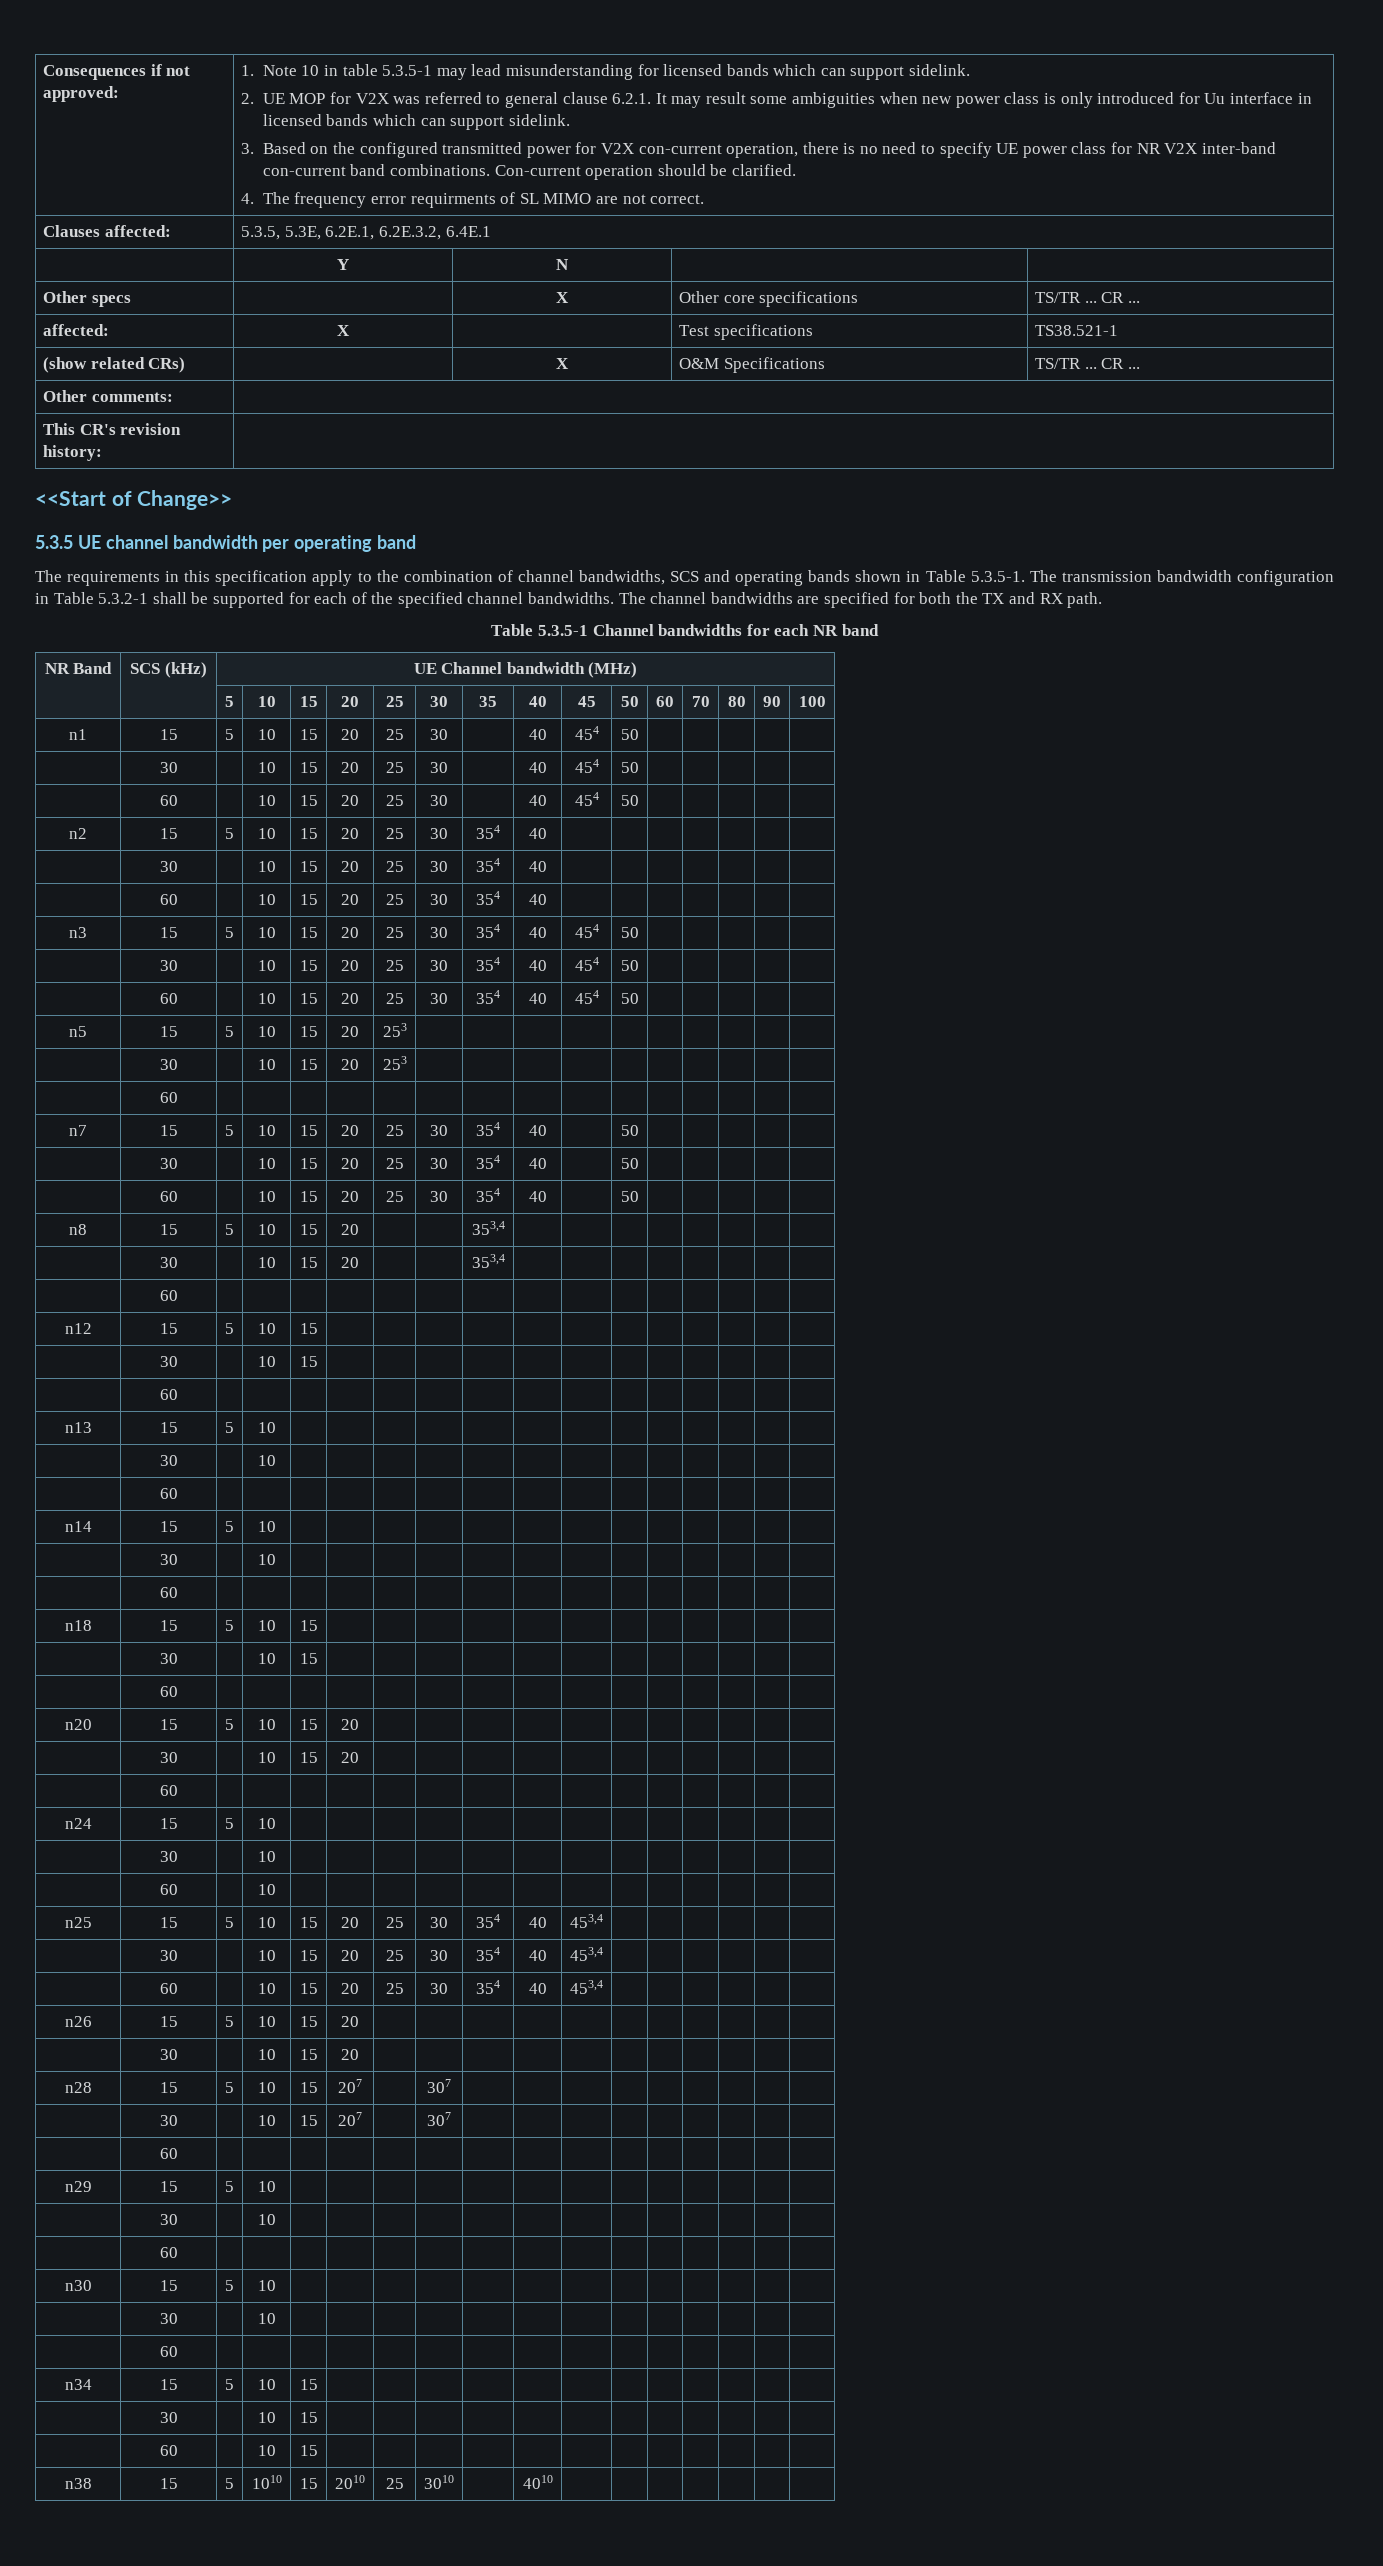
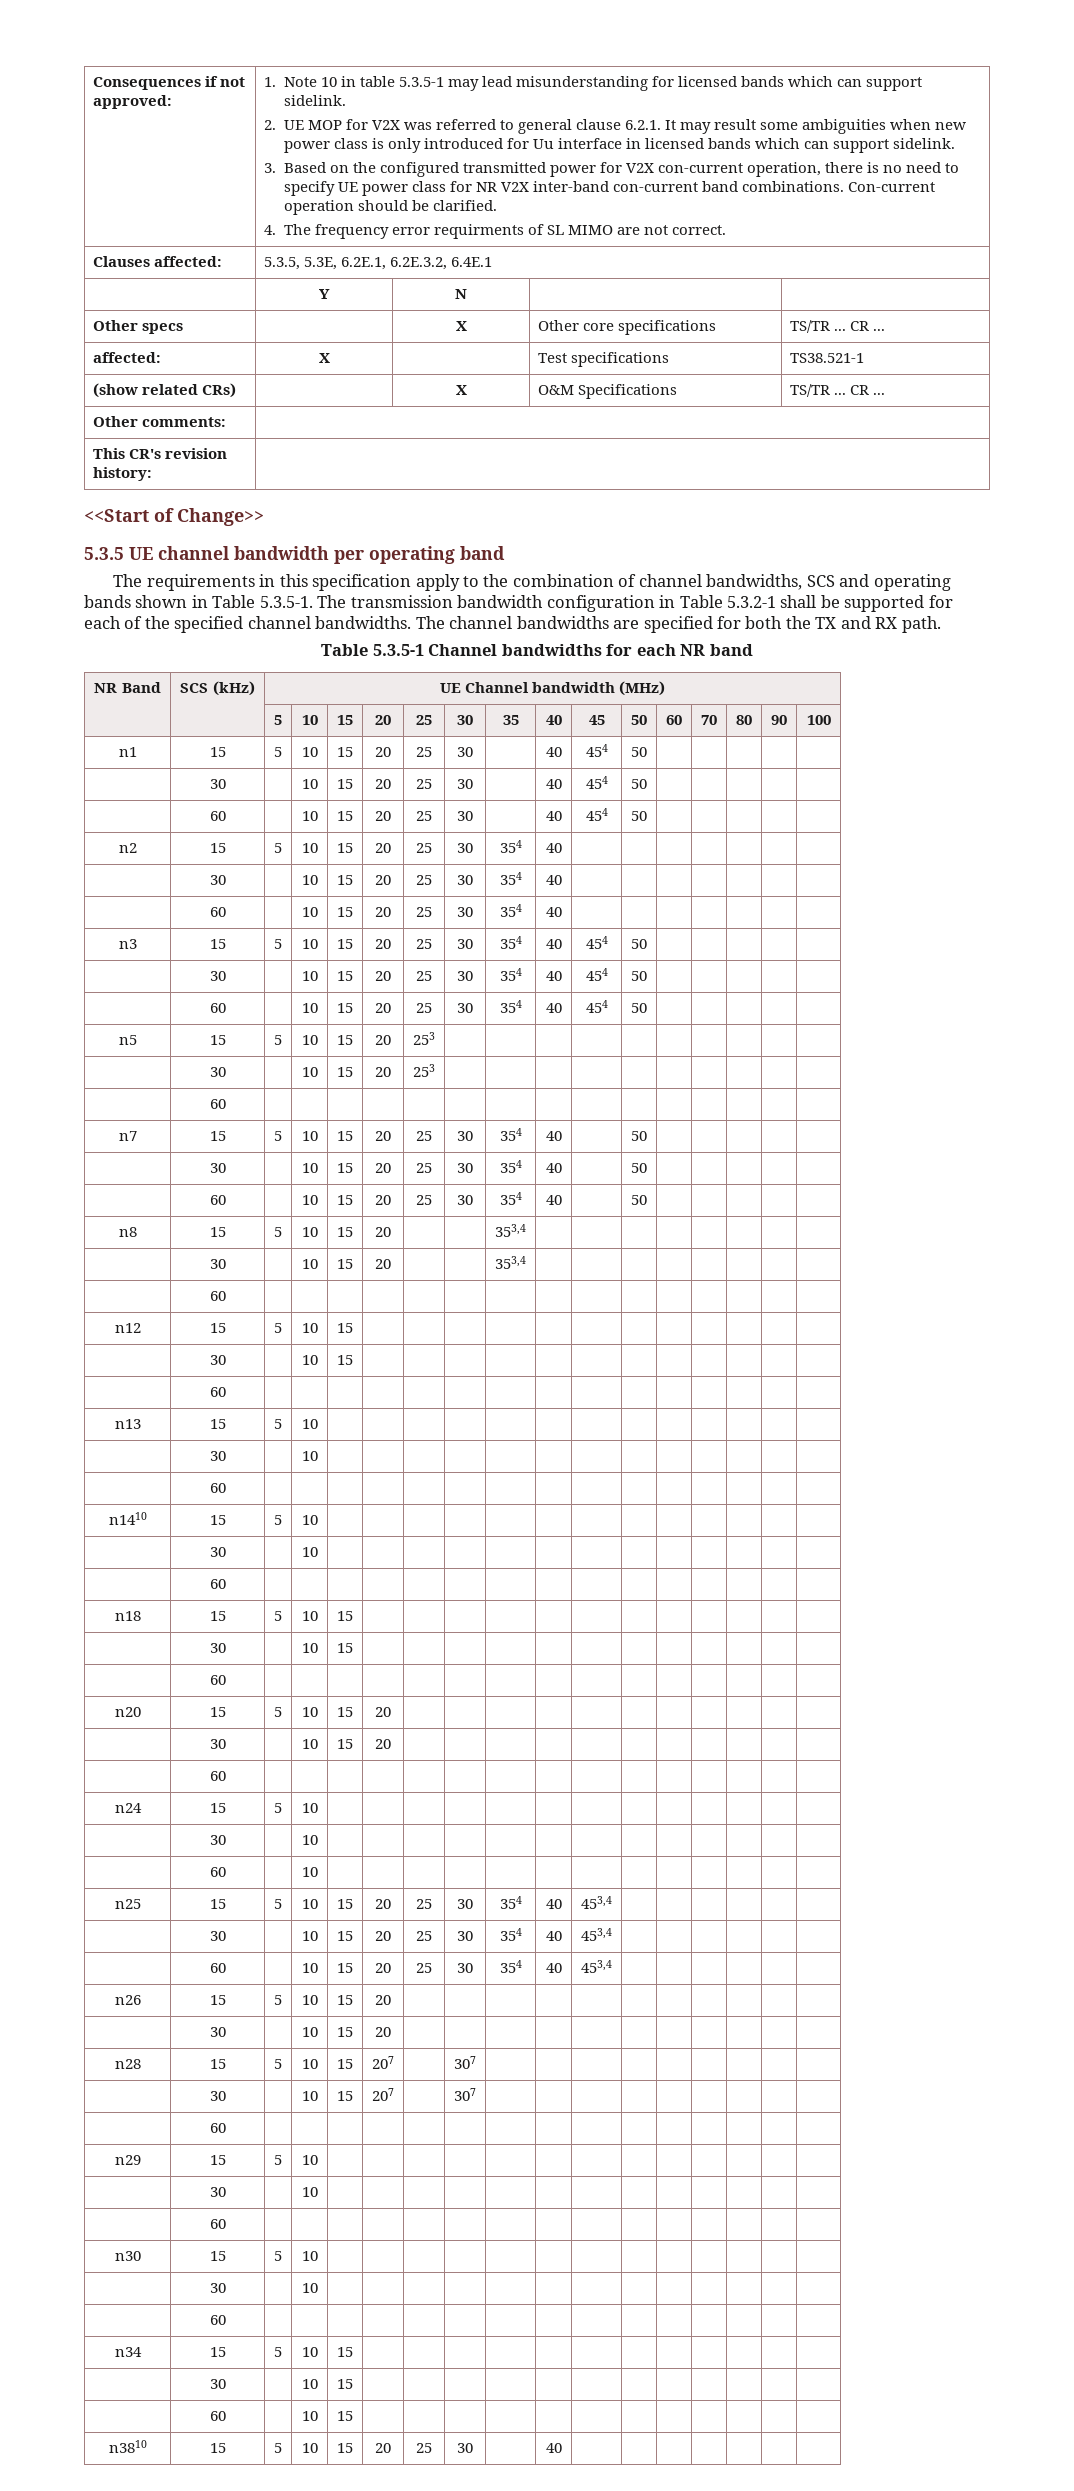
[64,1521,92,1532] n14 -> [108,1512,147,1525] n1410
[64,2478,92,2489] [159,2478,178,2489] [225,2478,234,2489] [251,2475,282,2489] [299,2478,318,2489] [335,2475,365,2489] [385,2478,404,2489] [424,2475,454,2489] [522,2475,553,2489] n38 | 15 | 5 | 1010 | 15 | 2010 | 25 | 3010 | | 4010 -> [108,2440,147,2453] [209,2443,226,2453] [274,2443,282,2453] [301,2443,318,2453] [337,2443,353,2453] [375,2443,391,2453] [416,2443,432,2453] [457,2443,473,2453] [545,2443,562,2453] n3810 | 15 | 5 | 10 | 15 | 20 | 25 | 30 | | 40

